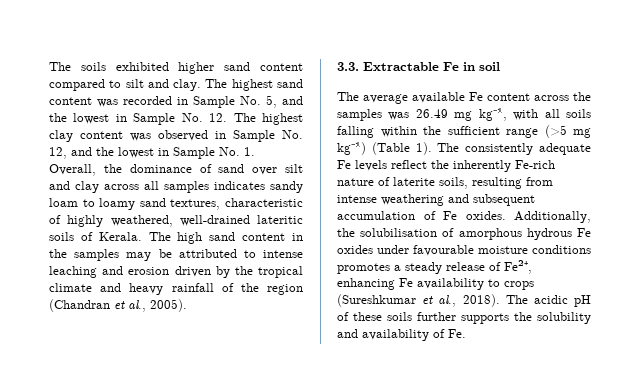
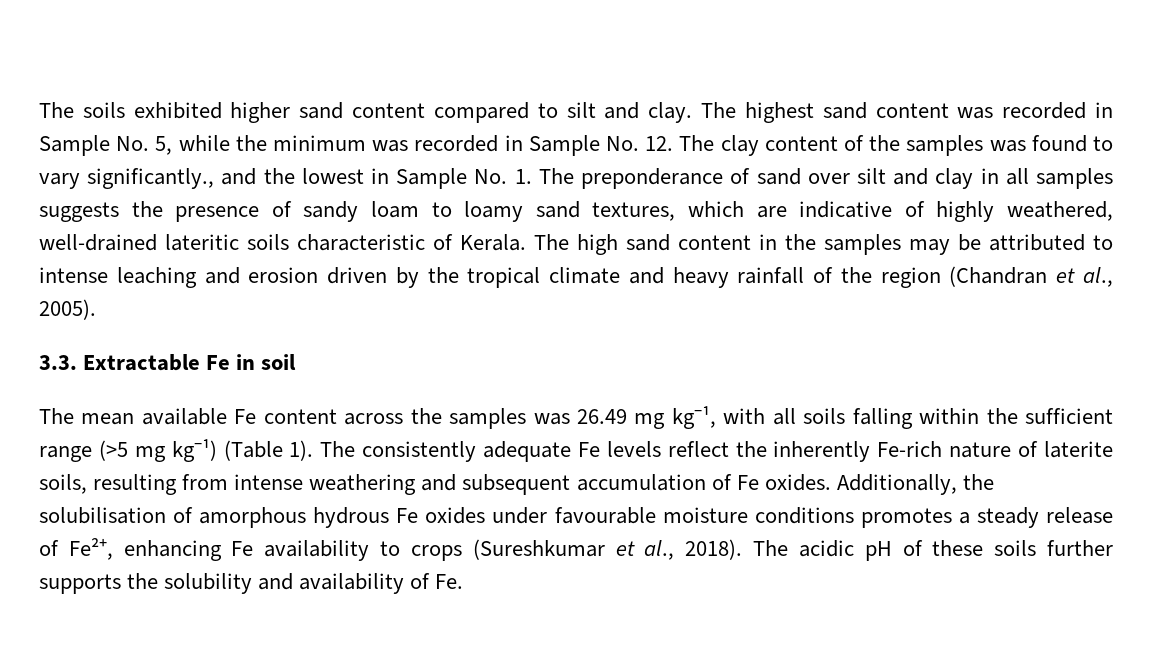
[282,96,303,105] [49,113,110,124] and the lowest -> [178,135,499,152] while the minimum was recorded
[262,113,303,125] highest -> (715, 143) none
[130,130,303,142] [49,147,67,159] was observed in Sample No. 12, -> [844,135,1114,156] [39,168,215,189] of the samples was found to vary significantly.,
[49,164,192,176] Overall, the dominance -> [538,168,724,189] The preponderance
[104,184,139,190] across -> [980,168,999,184] in
[214,181,265,190] indicates -> [39,201,292,222] suggests the presence of
[224,198,303,207] characteristic -> [688,201,893,218] which are indicative
(74, 236) none -> [297,234,425,251] characteristic
[363,94,408,104] average -> [81,413,135,425] mean

